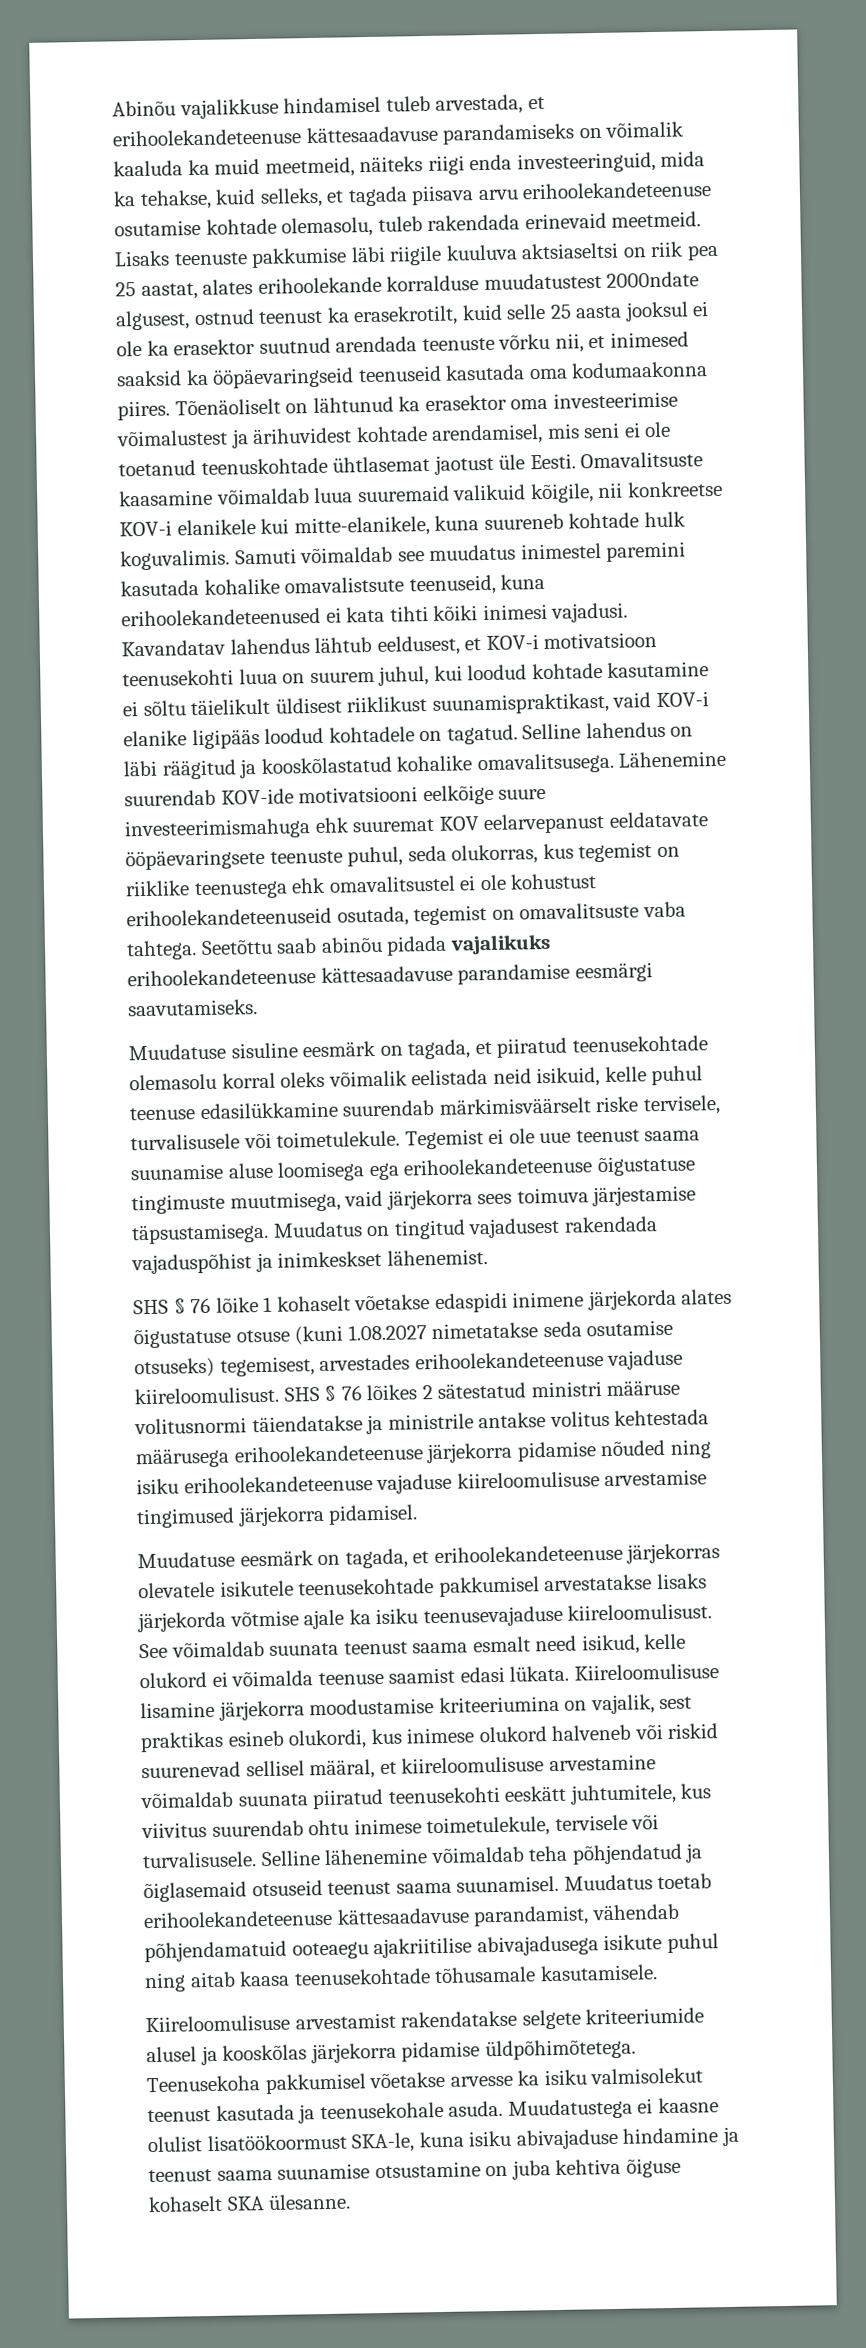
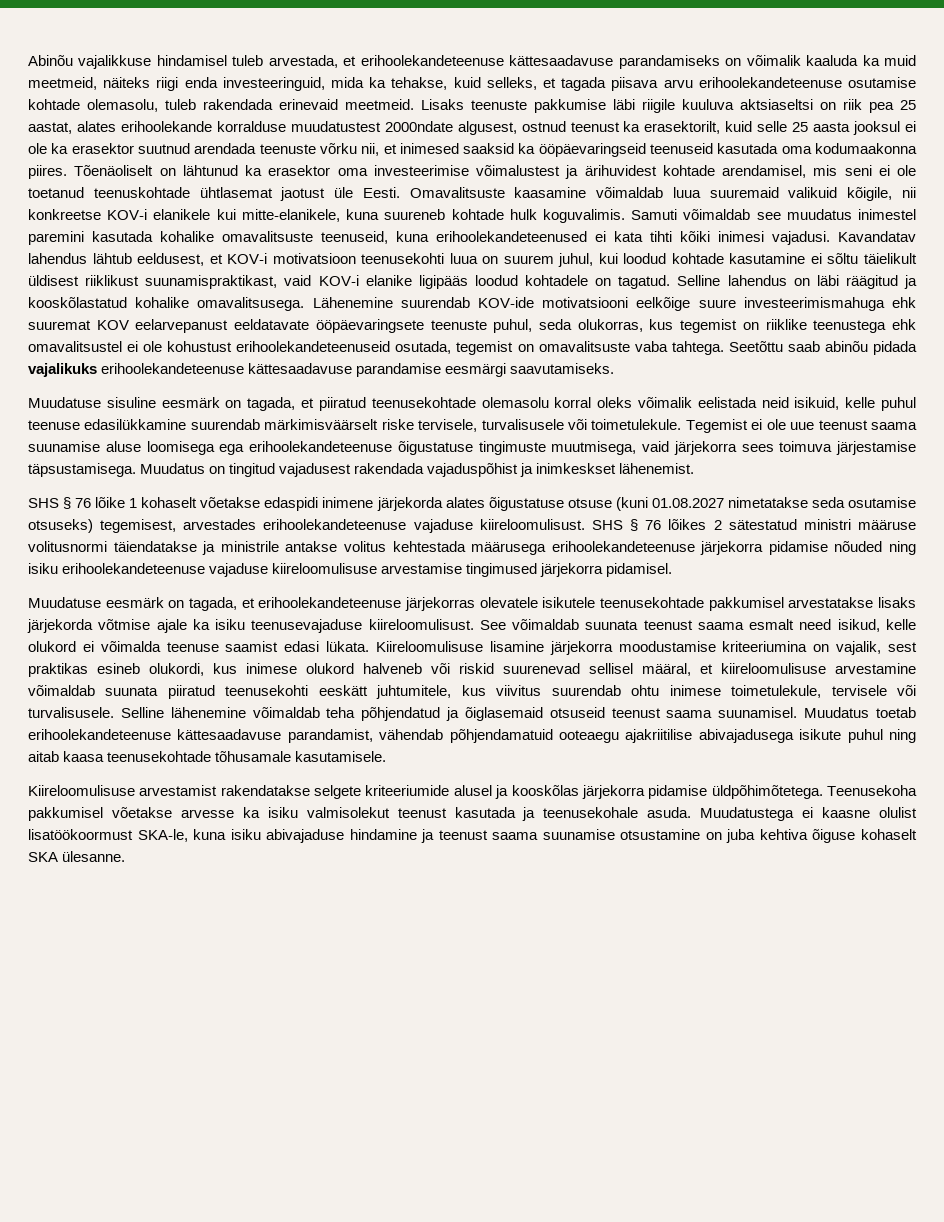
[353,305,459,327] erasekrotilt, -> [644,121,721,134] erasektorilt,
[284,576,405,594] omavalistsute -> [222,231,313,242] omavalitsuste
[347,1324,427,1341] 1.08.2027 -> [651,498,724,508] 01.08.2027

